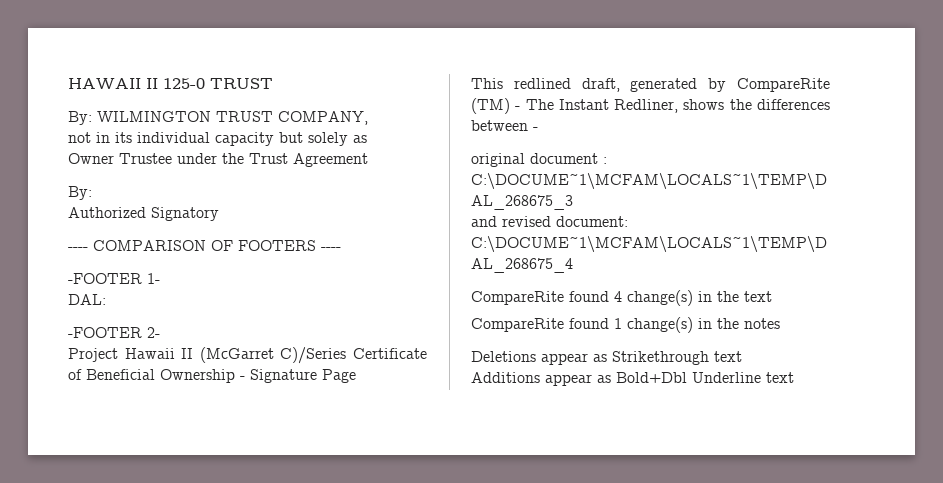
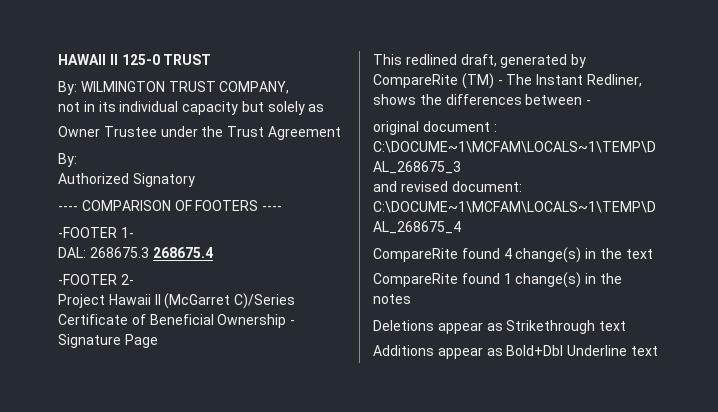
(106, 299) none -> [89,247,213,258] 268675.3 268675.4

